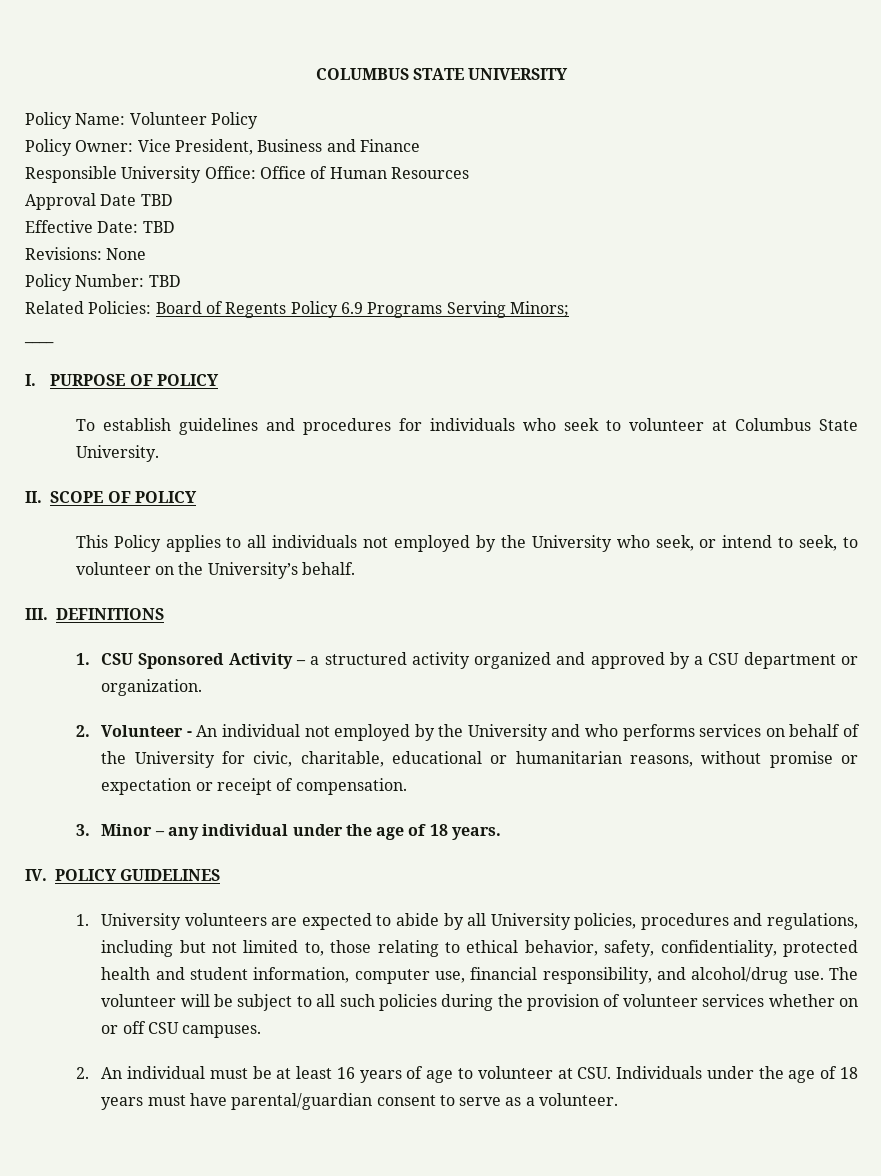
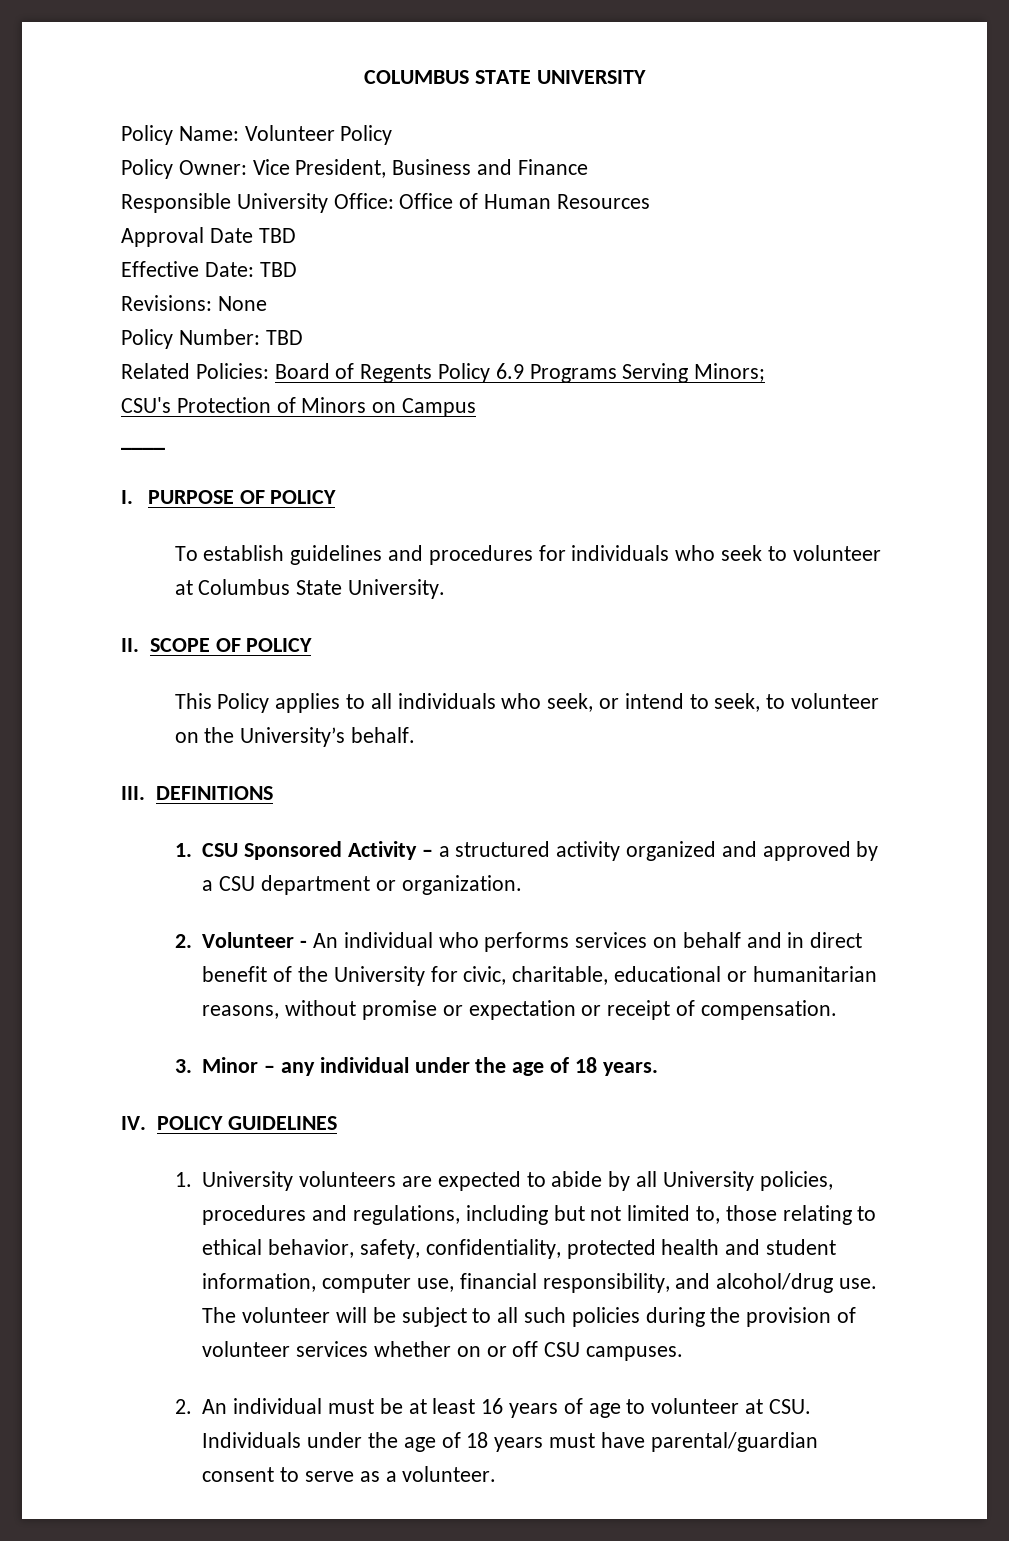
(569, 309) none -> [121,397,477,417] // CSU's Protection of Minors on Campus
[363,535,612,552] not employed by the University -> (496, 701) none
[304,724,581,741] not employed by the University and -> (433, 940) none
(841, 730) none -> [746,932,863,948] [202,966,268,982] and in direct benefit

